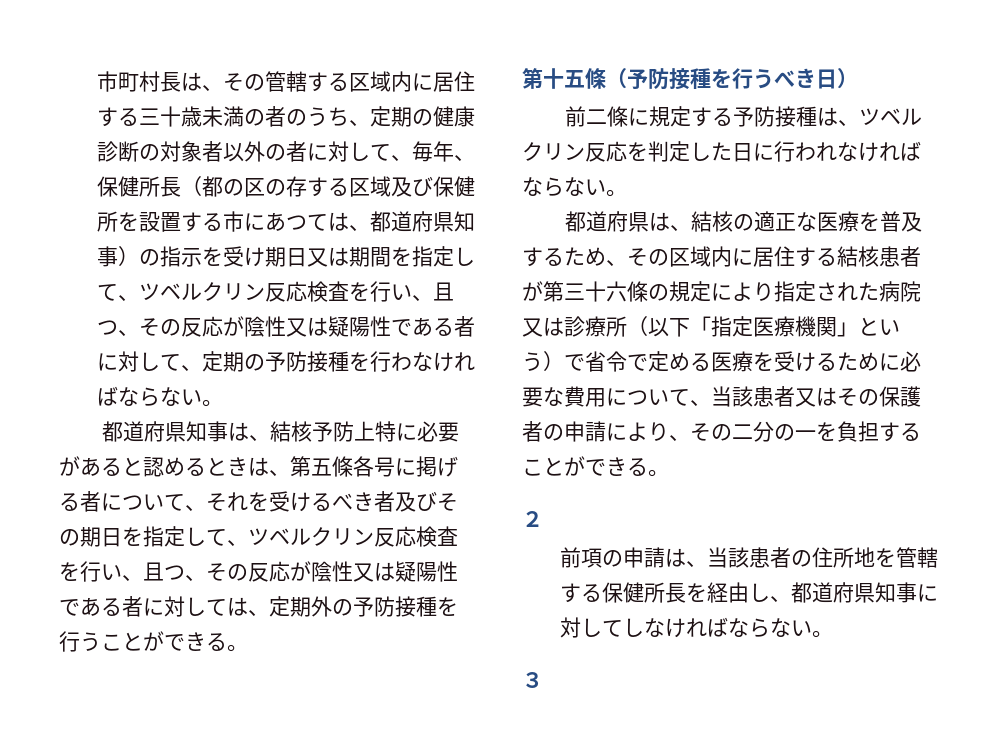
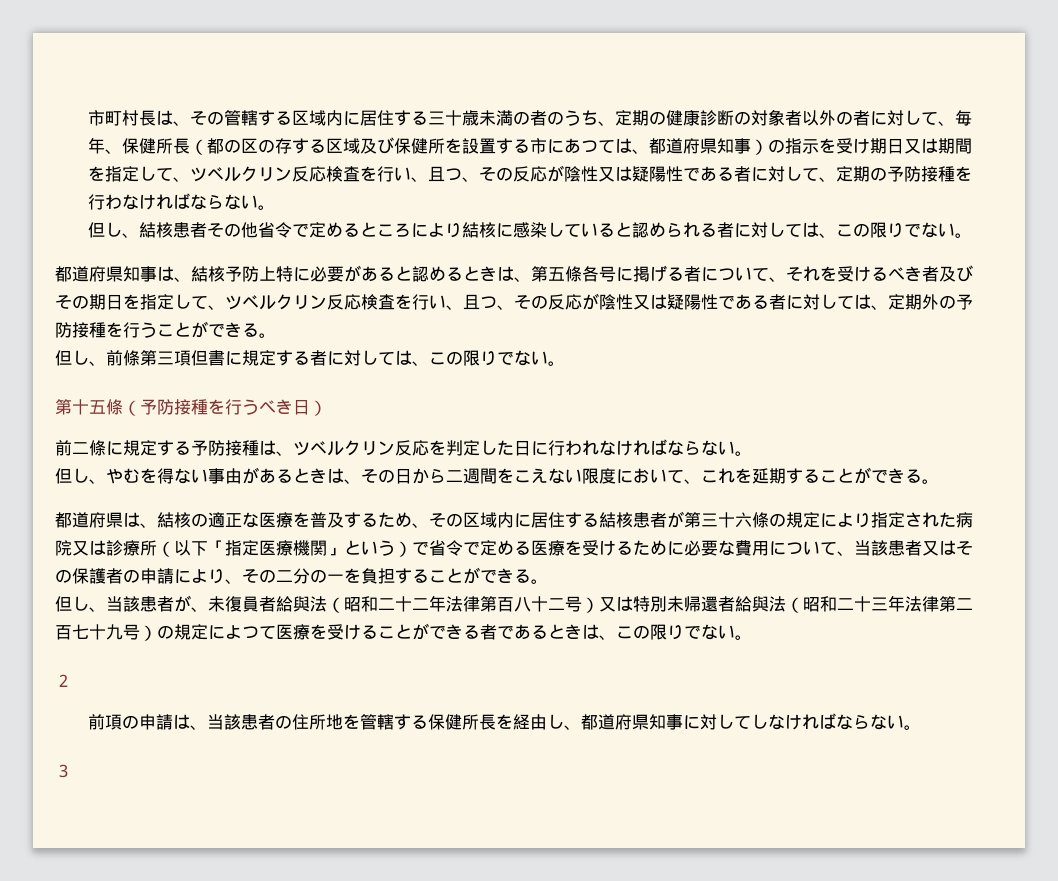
(224, 403) none -> [88,222,973,238] // 但し、結核患者その他省令で定めるところにより結核に感染していると認められる者に対しては、この限りでない。
(248, 648) none -> [55,350,565,366] // 但し、前條第三項但書に規定する者に対しては、この限りでない。
(627, 193) none -> [55,467,939,484] // 但し、やむを得ない事由があるときは、その日から二週間をこえない限度において、これを延期することができる。
(669, 473) none -> [55,595,973,613] [55,623,752,641] // 但し、当該患者が、未復員者給與法（昭和二十二年法律第百八十二号）又は特別未帰還者給與法（昭和二十三年法律第二百七十九号）の規定によつて医療を受けることができる者であるときは、この限りでない。

